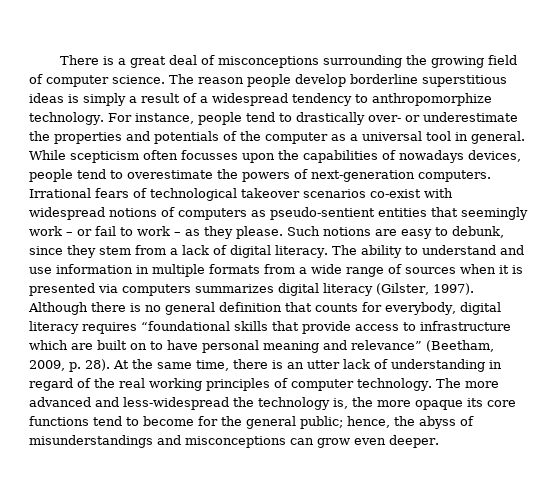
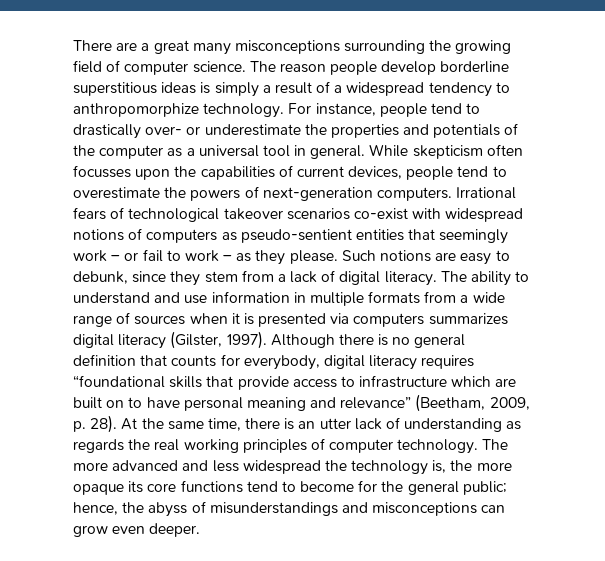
[103,56,115,65] is -> [116,42,138,51] are
[169,55,216,65] deal of -> [192,43,231,55] many
[70,151,139,163] scepticism -> [412,145,483,159] skepticism
[399,150,464,163] nowadays -> [296,166,344,177] current
[489,360,502,369] [29,378,91,391] in regard of -> [506,421,522,430] [73,439,124,453] as regards
[123,397,229,410] less-widespread -> [212,460,321,474] less widespread

